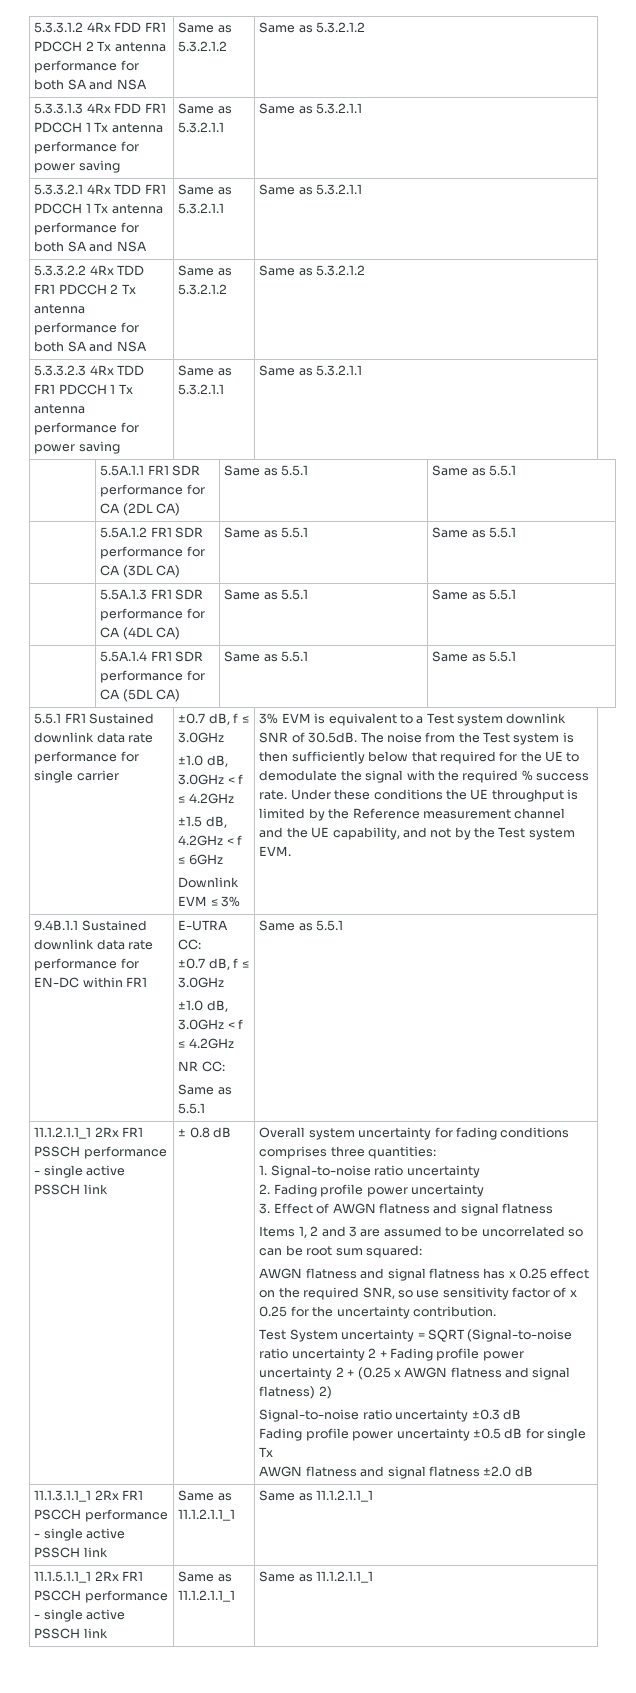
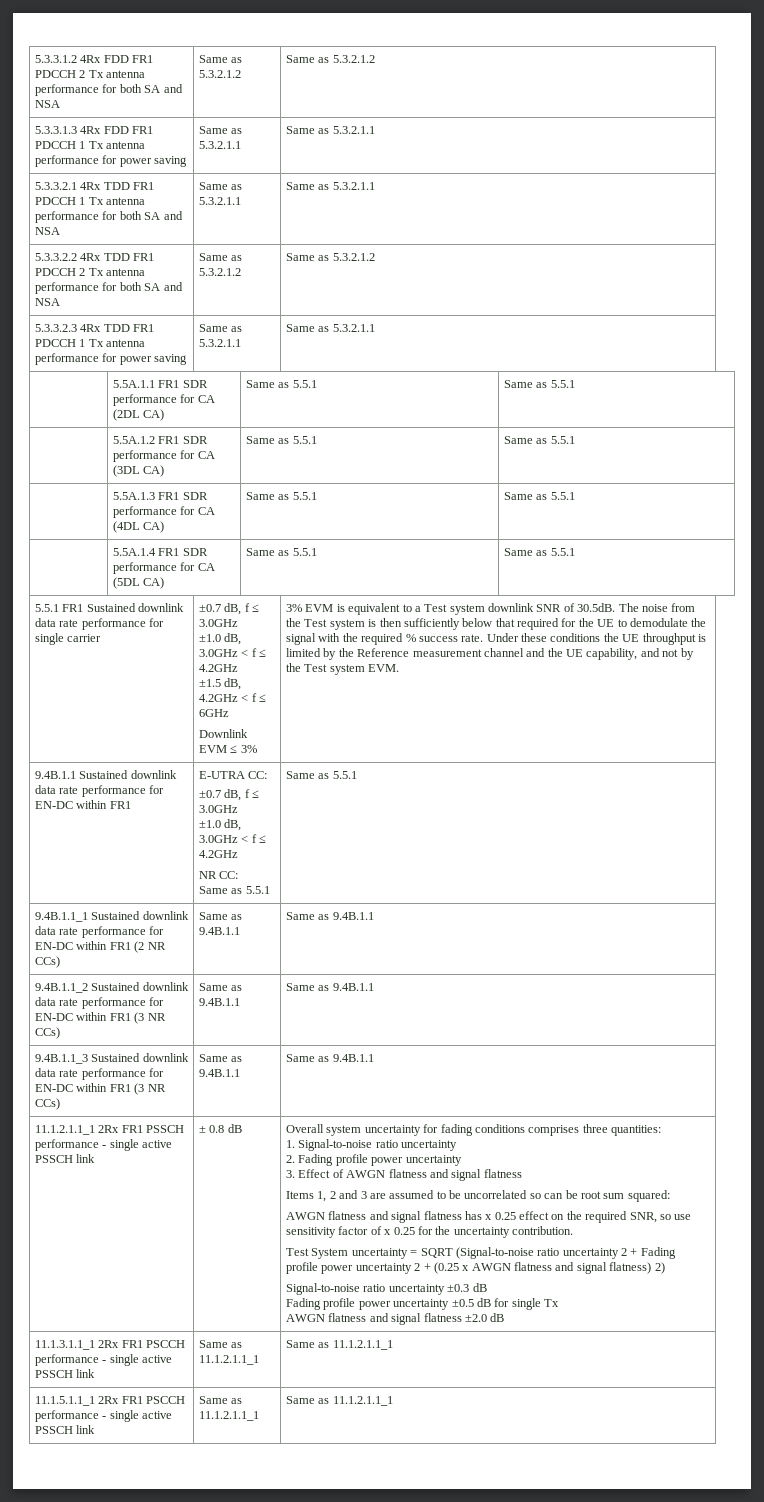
(344, 925) none -> [35,911,189,922] [35,926,165,938] [35,941,166,953] [35,956,61,968] [199,912,243,920] [199,927,241,935] [286,912,374,920] [35,982,189,993] [35,997,165,1009] [35,1012,166,1024] [35,1027,61,1039] [199,983,243,991] [199,998,241,1006] [286,983,374,991] [35,1053,189,1064] [35,1068,165,1080] [35,1083,166,1095] [35,1098,61,1110] [199,1054,243,1062] [199,1069,241,1077] [286,1054,374,1062] // 9.4B.1.1_1 Sustained downlink data rate performance for EN-DC within FR1 (2 NR CCs) | Same as 9.4B.1.1 | Same as 9.4B.1.1 // 9.4B.1.1_2 Sustained downlink data rate performance for EN-DC within FR1 (3 NR CCs) | Same as 9.4B.1.1 | Same as 9.4B.1.1 // 9.4B.1.1_3 Sustained downlink data rate performance for EN-DC within FR1 (3 NR CCs) | Same as 9.4B.1.1 | Same as 9.4B.1.1

